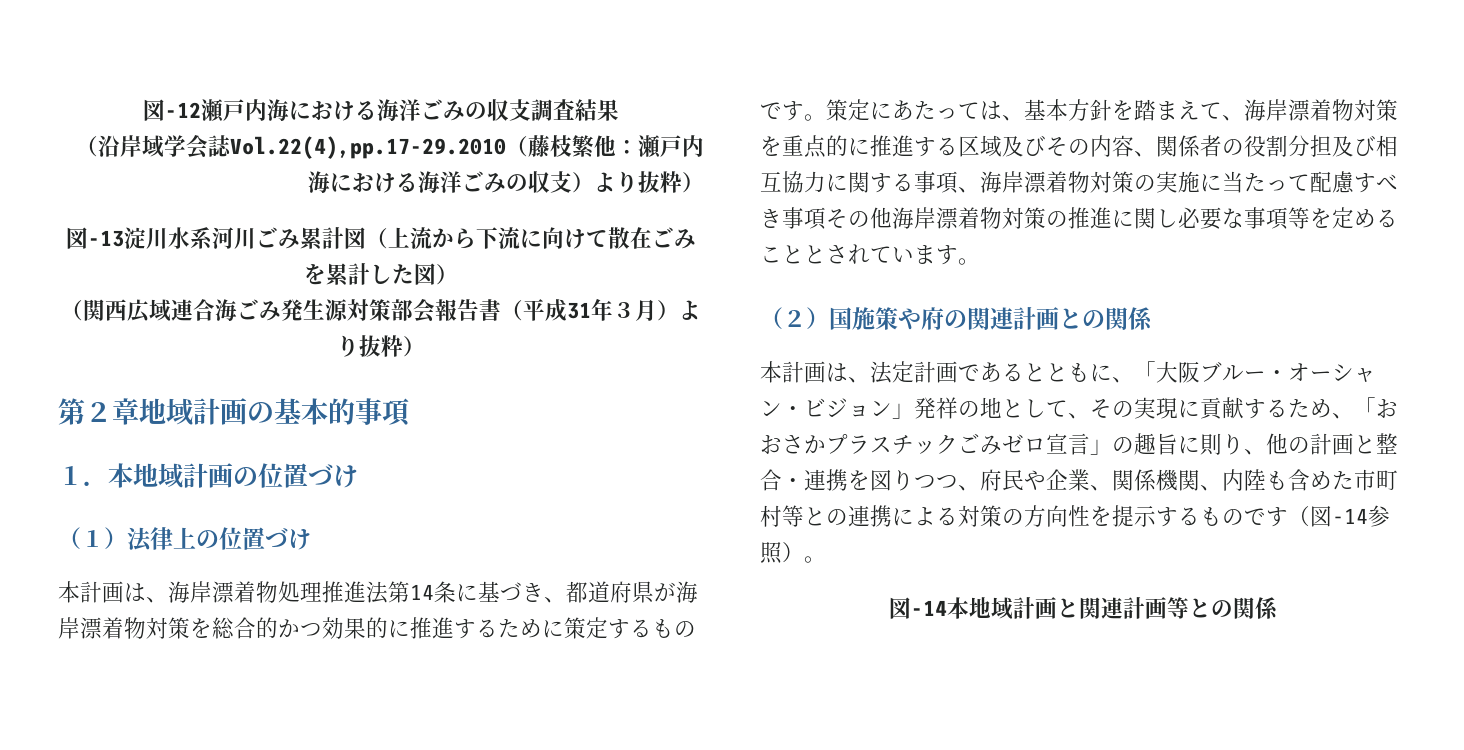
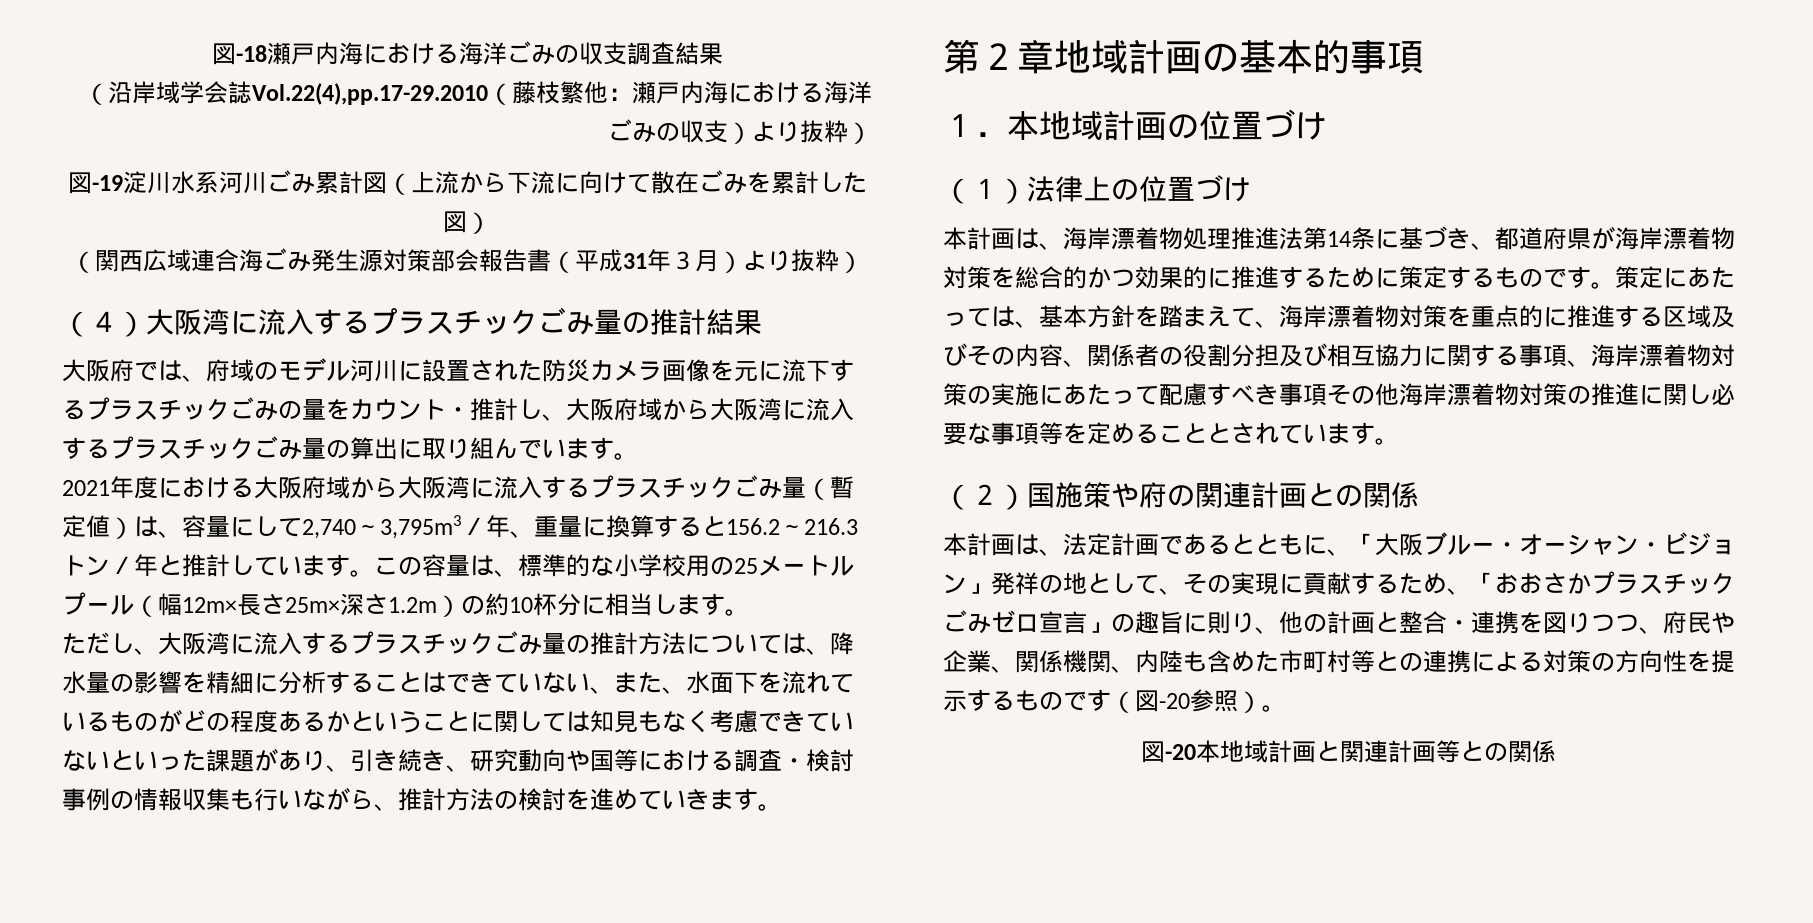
[143,99,201,121] 図-12 -> [211,43,267,65] 図-18
[88,230,124,247] -13 -> [91,175,123,191] -19
(425, 346) none -> [62,307,762,337] [62,358,854,382] [62,397,854,421] [62,436,638,460] [62,475,854,500] [62,515,858,539] [62,554,854,577] [62,592,749,617] [62,631,854,655] [62,671,854,694] [62,709,854,733] [62,748,854,772] [62,787,782,811] // （４）大阪湾に流入するプラスチックごみ量の推計結果 // 大阪府では、府域のモデル河川に設置された防災カメラ画像を元に流下するプラスチックごみの量をカウント・推計し、大阪府域から大阪湾に流入するプラスチックごみ量の算出に取り組んでいます。 // 2021年度における大阪府域から大阪湾に流入するプラスチックごみ量（暫定値）は、容量にして2,740～3,795m3／年、重量に換算すると156.2～216.3トン／年と推計しています。この容量は、標準的な小学校用の25メートルプール（幅12m×長さ25m×深さ1.2m）の約10杯分に相当します。 // ただし、大阪湾に流入するプラスチックごみ量の推計方法については、降水量の影響を精細に分析することはできていない、また、水面下を流れているものがどの程度あるかということに関しては知見もなく考慮できていないといった課題があり、引き続き、研究動向や国等における調査・検討事例の情報収集も行いながら、推計方法の検討を進めていきます。
[1222,171,1244,193] 当 -> [1063,384,1087,405] あ
[1332,508,1368,524] -14 -> [1159,693,1190,709] -20
[911,600,947,616] -14 -> [1164,744,1196,760] -20

